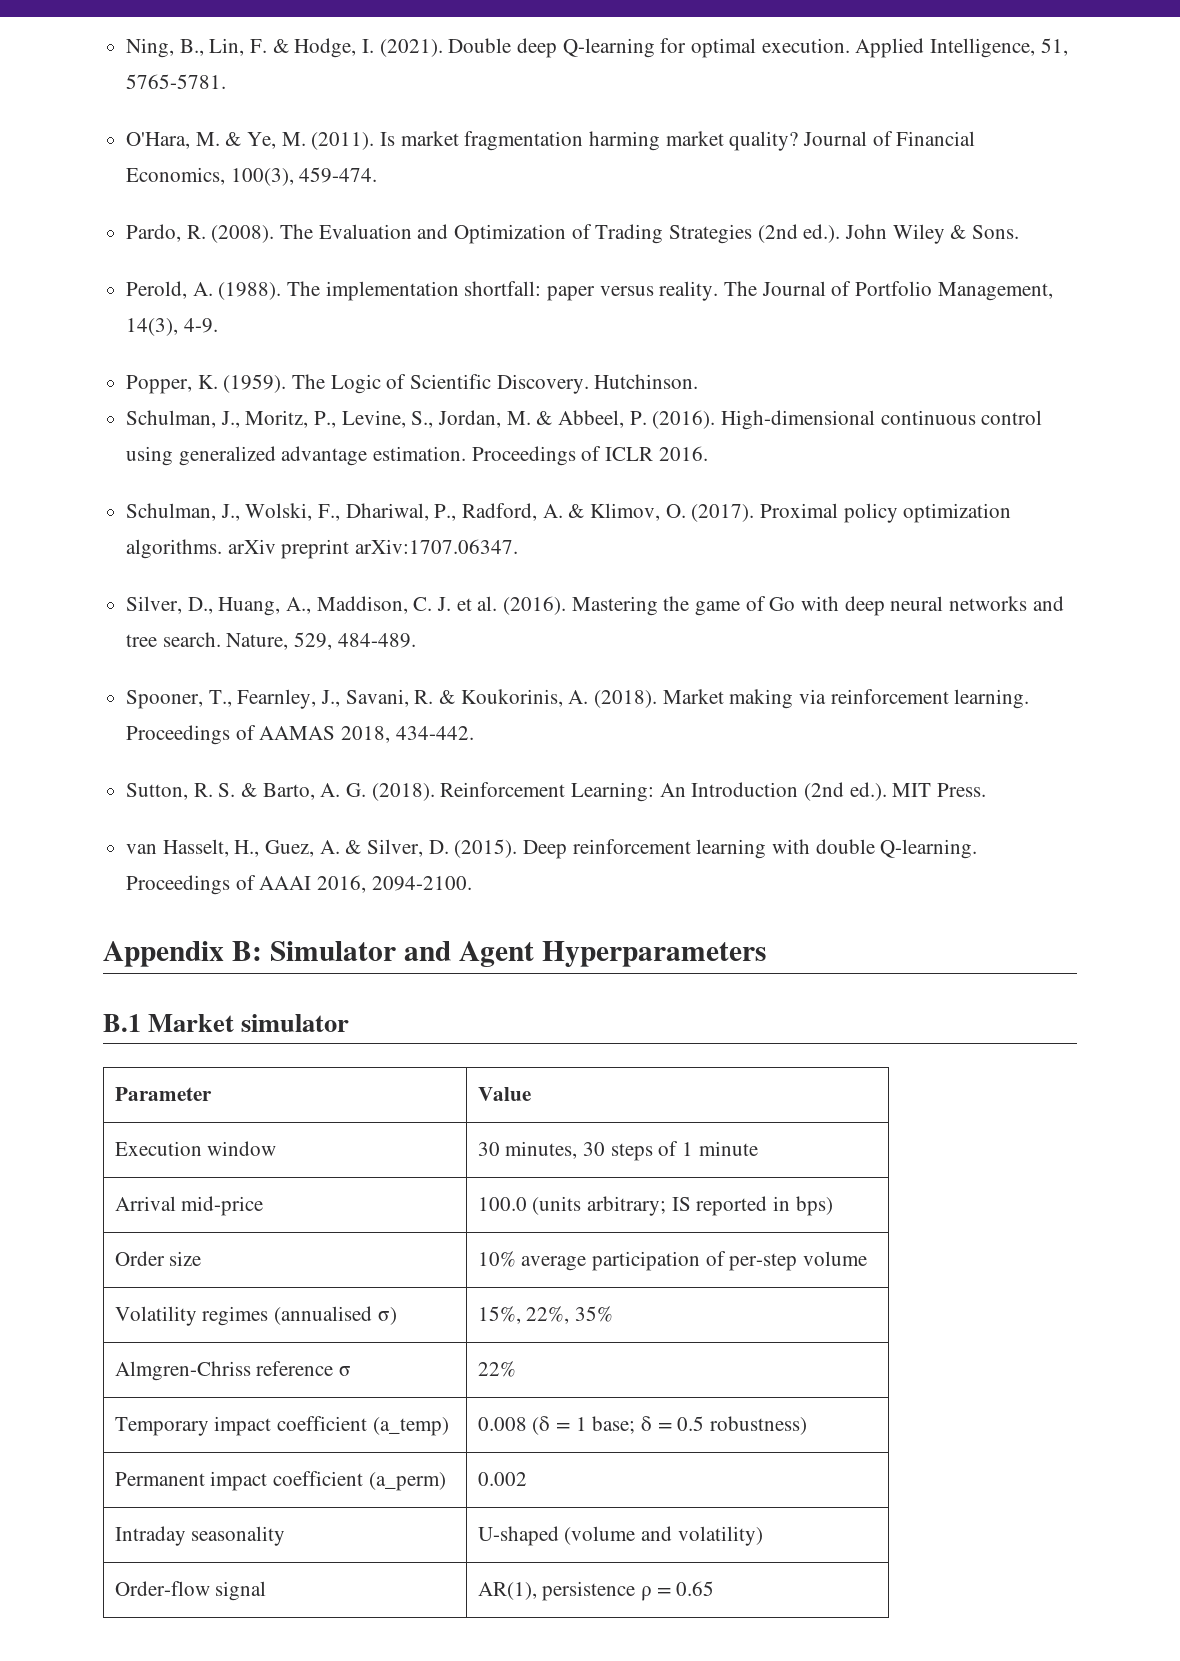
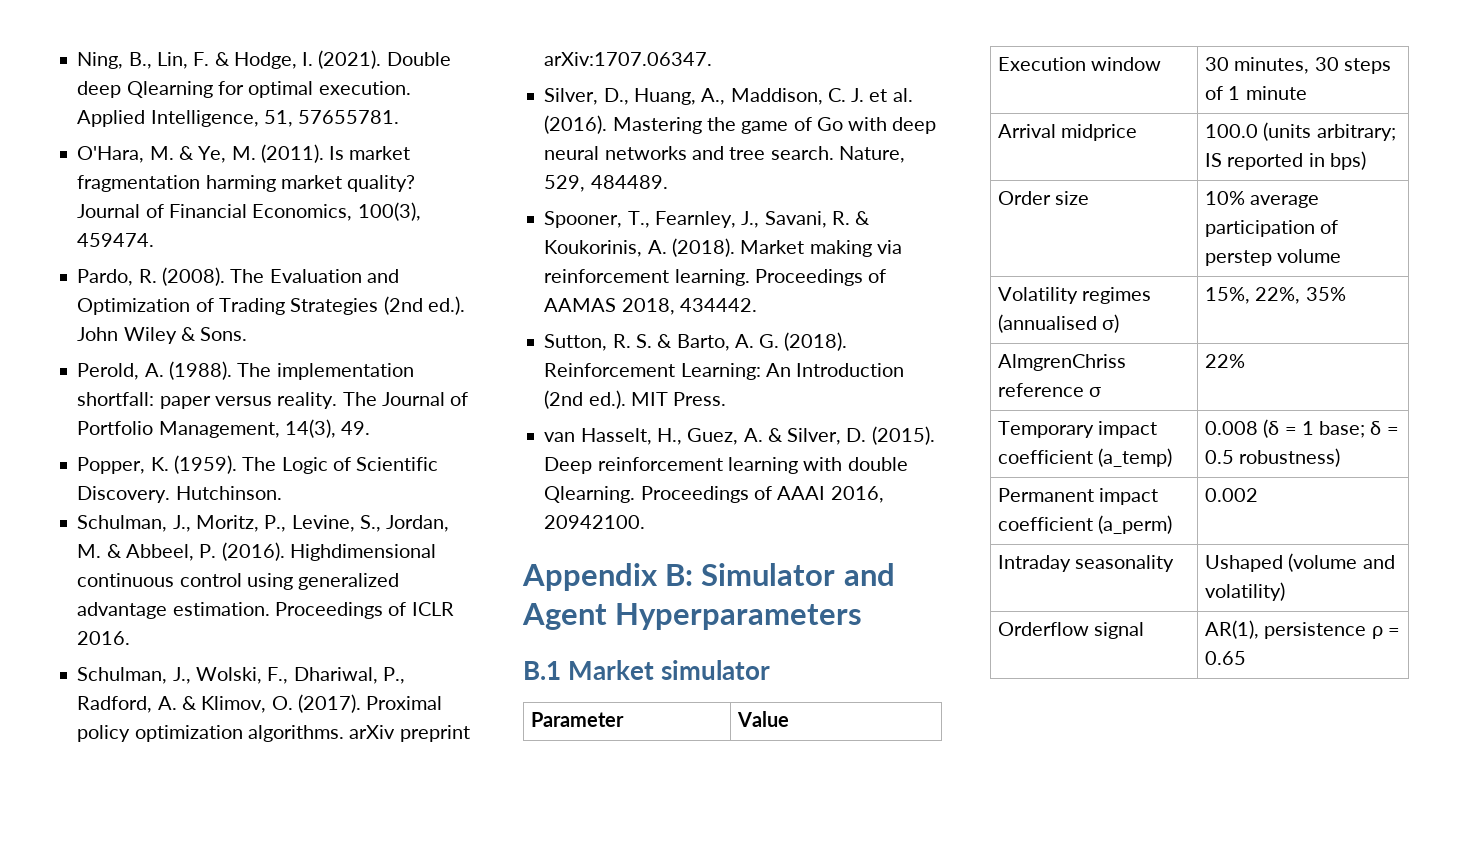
[562,38,655,58] Q-learning -> [126,81,213,98] Qlearning
[126,74,227,89] 5765-5781. -> [298,110,400,124] 57655781.
[299,167,378,183] 459-474. -> [77,233,155,247] 459474.
[183,318,218,333] 4-9. -> [341,421,371,435] 49.
[721,410,876,430] High-dimensional -> [289,544,436,561] Highdimensional
[337,633,416,648] 484-489. -> [590,175,668,189] 484489.
[395,726,474,740] 434-442. -> [679,298,757,312] 434442.
[880,839,978,859] Q-learning. -> [544,486,636,503] Qlearning.
[371,876,472,891] 2094-2100. -> [544,515,646,529] 20942100.
[181,1196,264,1216] mid-price -> [1061,124,1138,141] midprice
[729,1253,798,1271] per-step -> [1205,250,1273,266] perstep
[114,1361,251,1381] Almgren-Chriss -> [998,354,1127,371] AlmgrenChriss
[477,1526,559,1546] U-shaped -> [1205,555,1284,572] Ushaped
[114,1581,210,1596] Order-flow -> [998,622,1090,636] Orderflow

